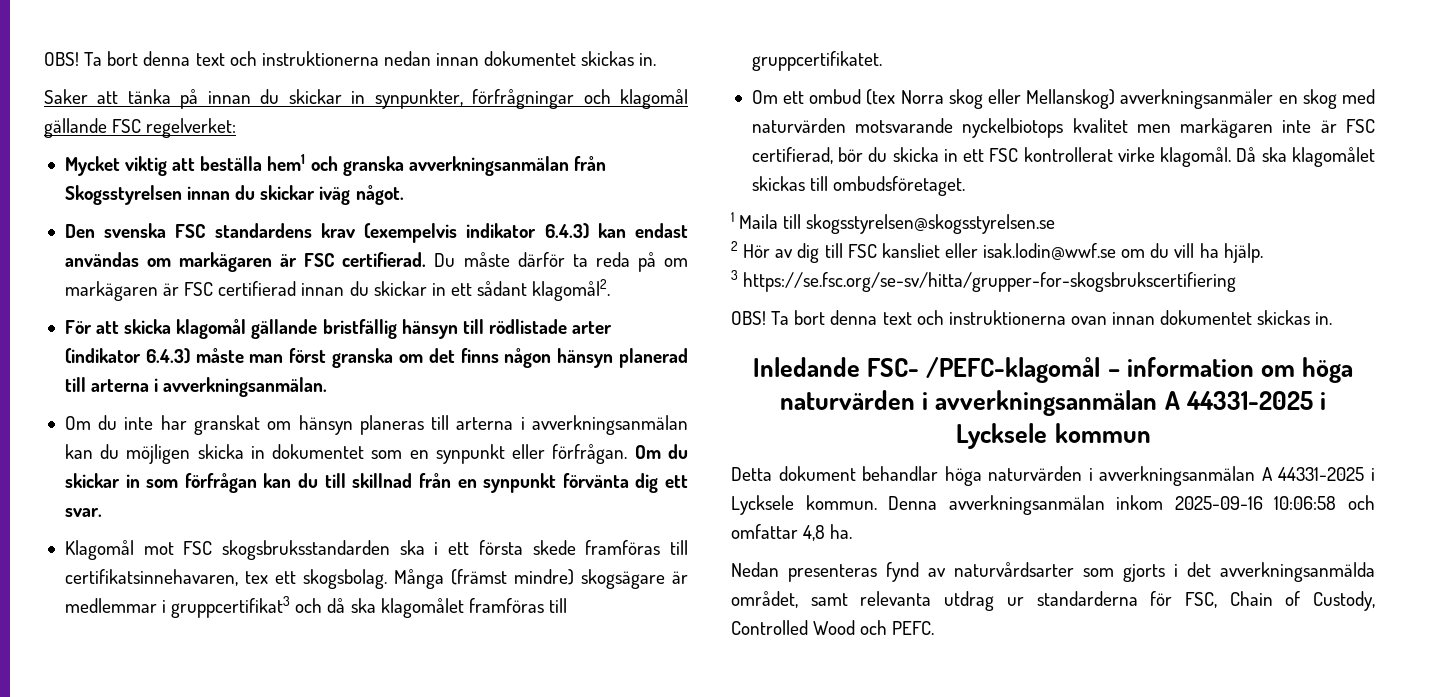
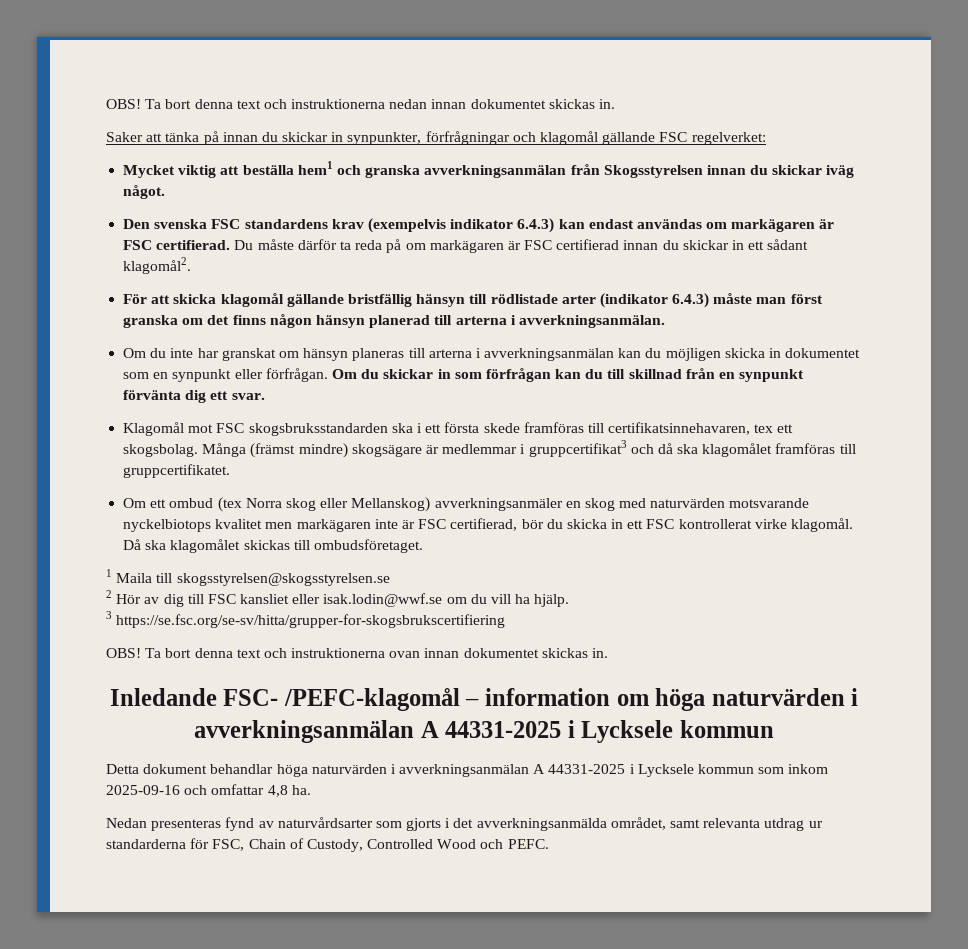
[805,495,1105,515] kommun. Denna avverkningsanmälan -> [698,764,785,774] kommun som
[1274,496,1337,510] 10:06:58 -> (180, 790) none

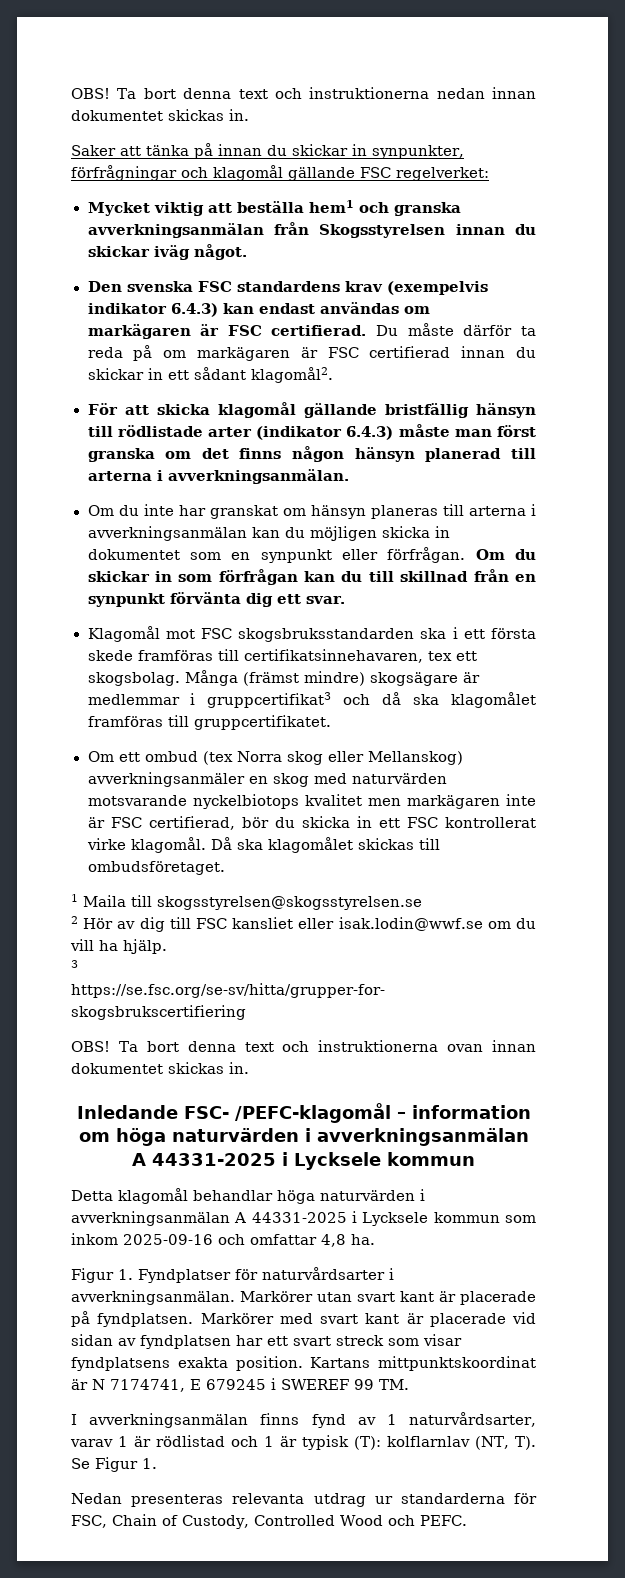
[143,764,208,774] dokument -> [118,1188,188,1204] klagomål
[106,817,701,831] Nedan presenteras fynd av naturvårdsarter som gjorts i det avverkningsanmälda området, samt -> [71,1267,394,1283] [71,1290,536,1305] [71,1311,536,1327] [71,1334,462,1349] [71,1356,536,1371] [71,1378,409,1392] [71,1412,537,1428] [70,1435,536,1450] [71,1457,157,1472] [71,1493,224,1507] Figur 1. Fyndplatser för naturvårdsarter i avverkningsanmälan. Markörer utan svart kant är placerade på fyndplatsen. Markörer med svart kant är placerade vid sidan av fyndplatsen har ett svart streck som visar fyndplatsens exakta position. Kartans mittpunktskoordinat är N 7174741, E 679245 i SWEREF 99 TM. // I avverkningsanmälan finns fynd av 1 naturvårdsarter, varav 1 är rödlistad och 1 är typisk (T): kolflarnlav (NT, T). Se Figur 1. // Nedan presenteras

